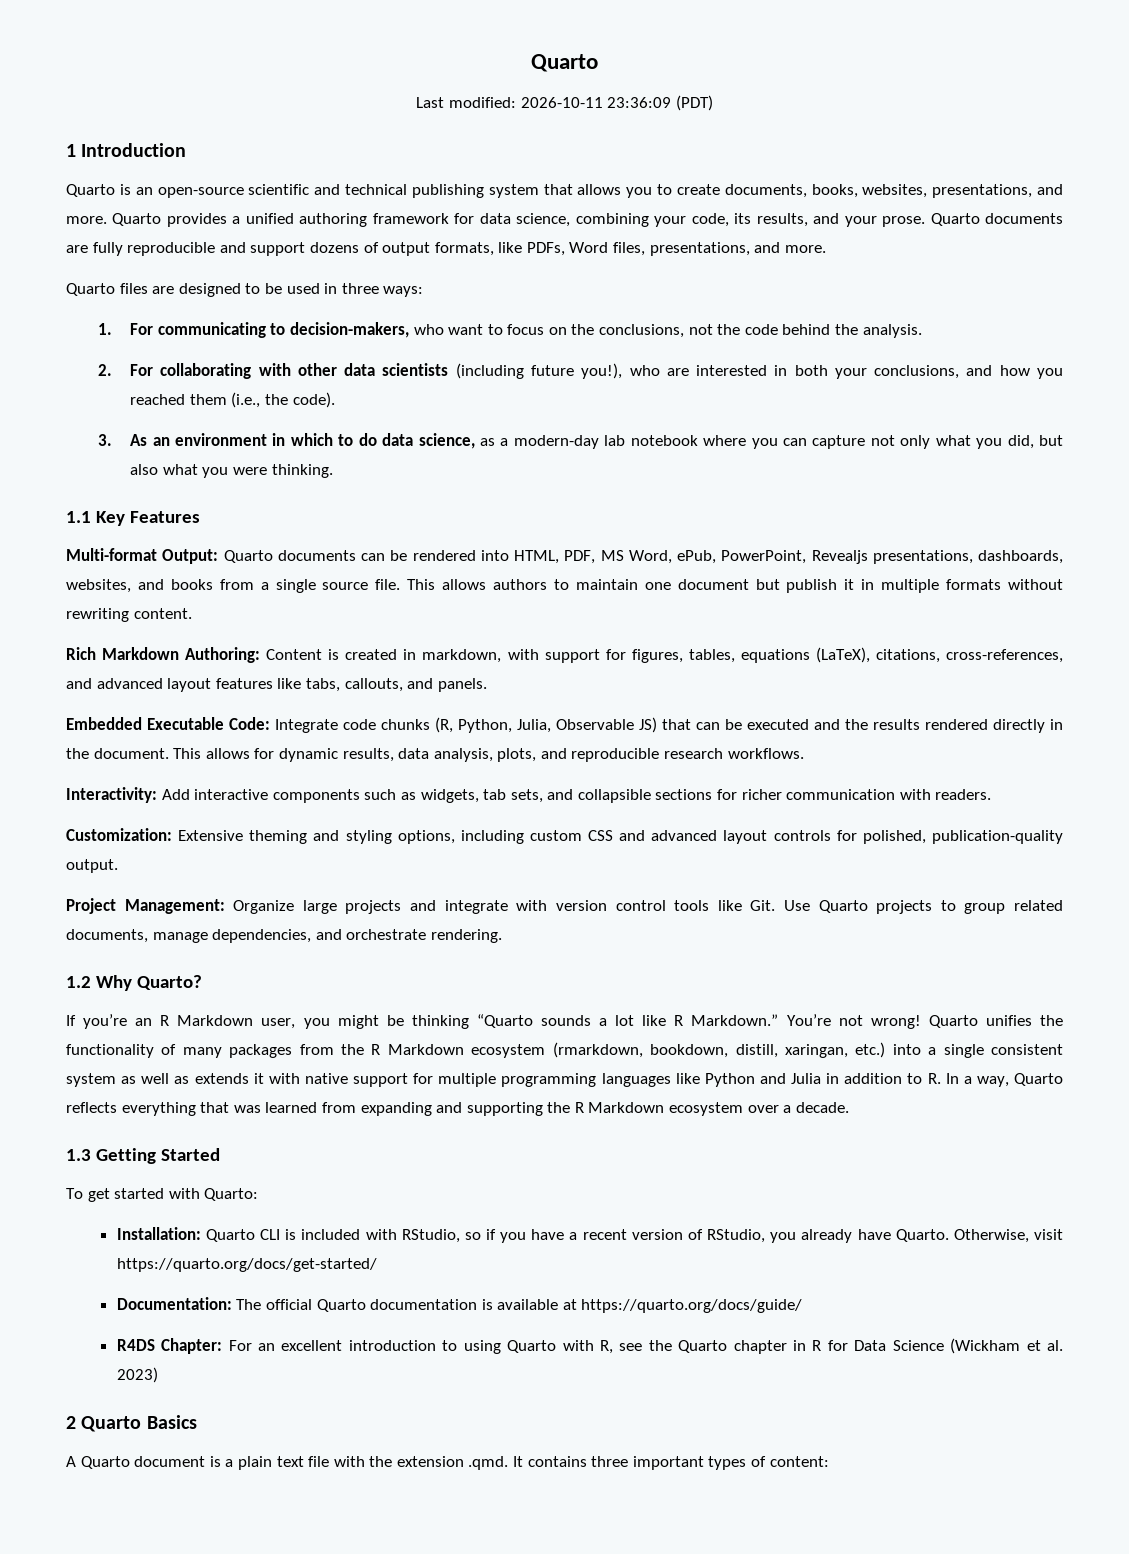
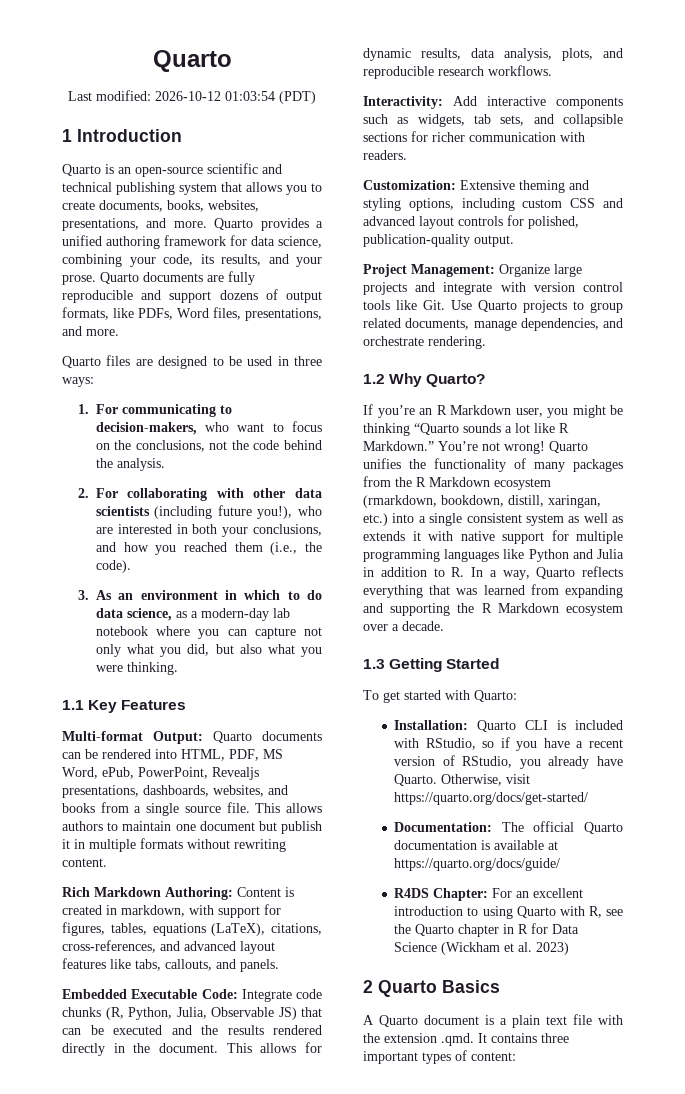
[520,97,672,108] 2026-10-11 23:36:09 -> [155,91,275,101] 2026-10-12 01:03:54

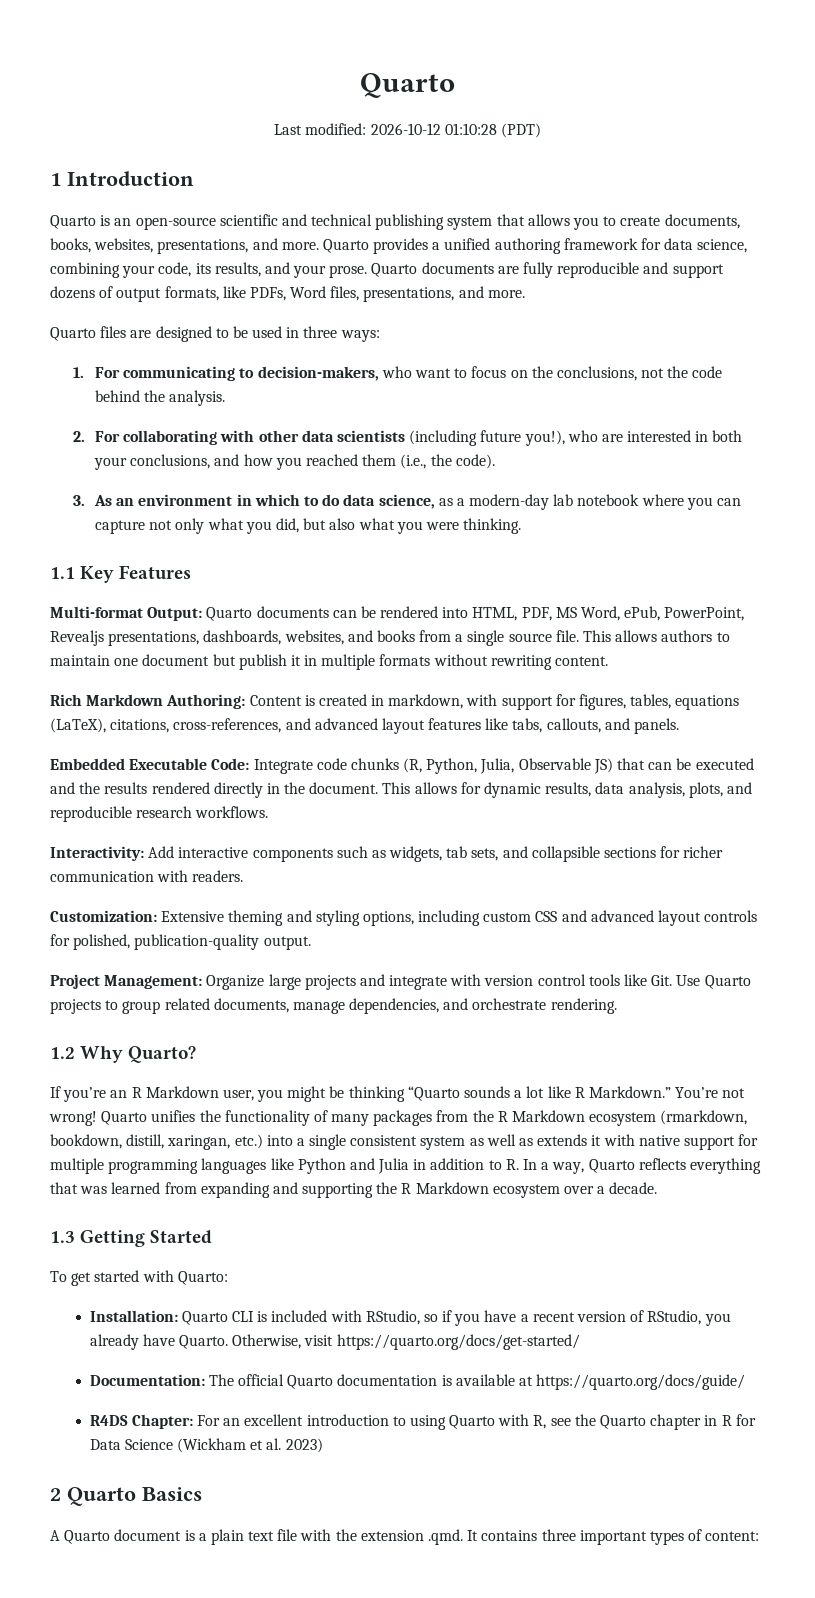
[225,91,275,101] 01:03:54 -> [444,123,497,135] 01:10:28

